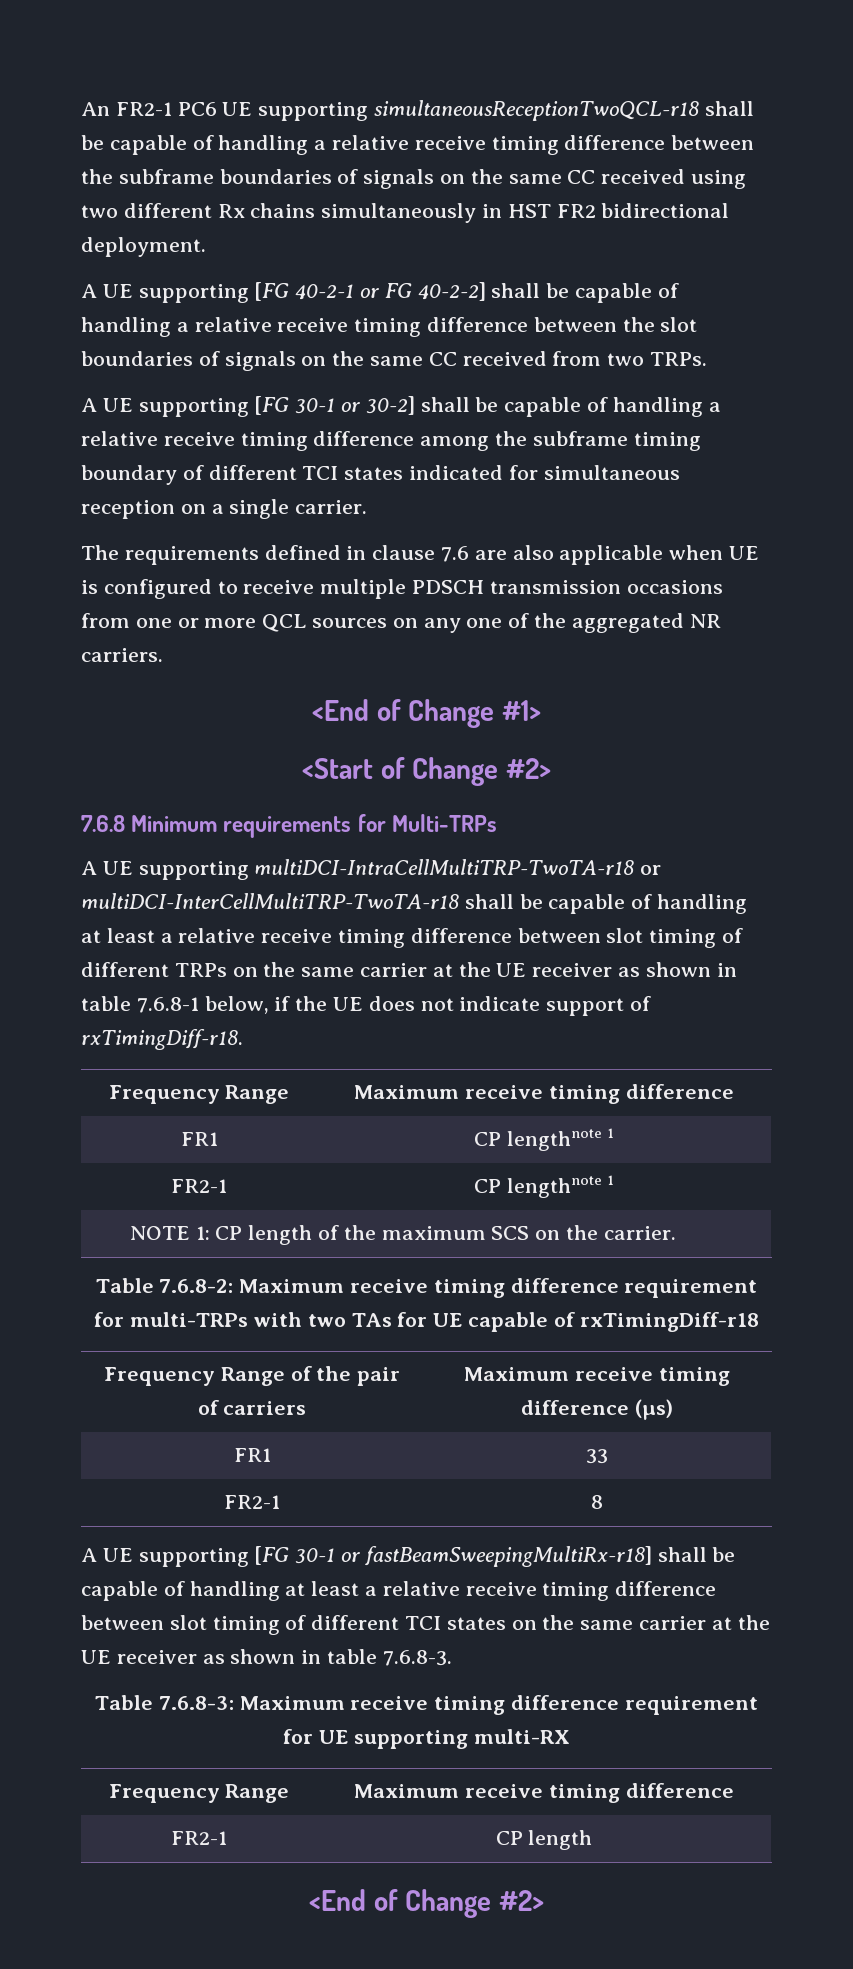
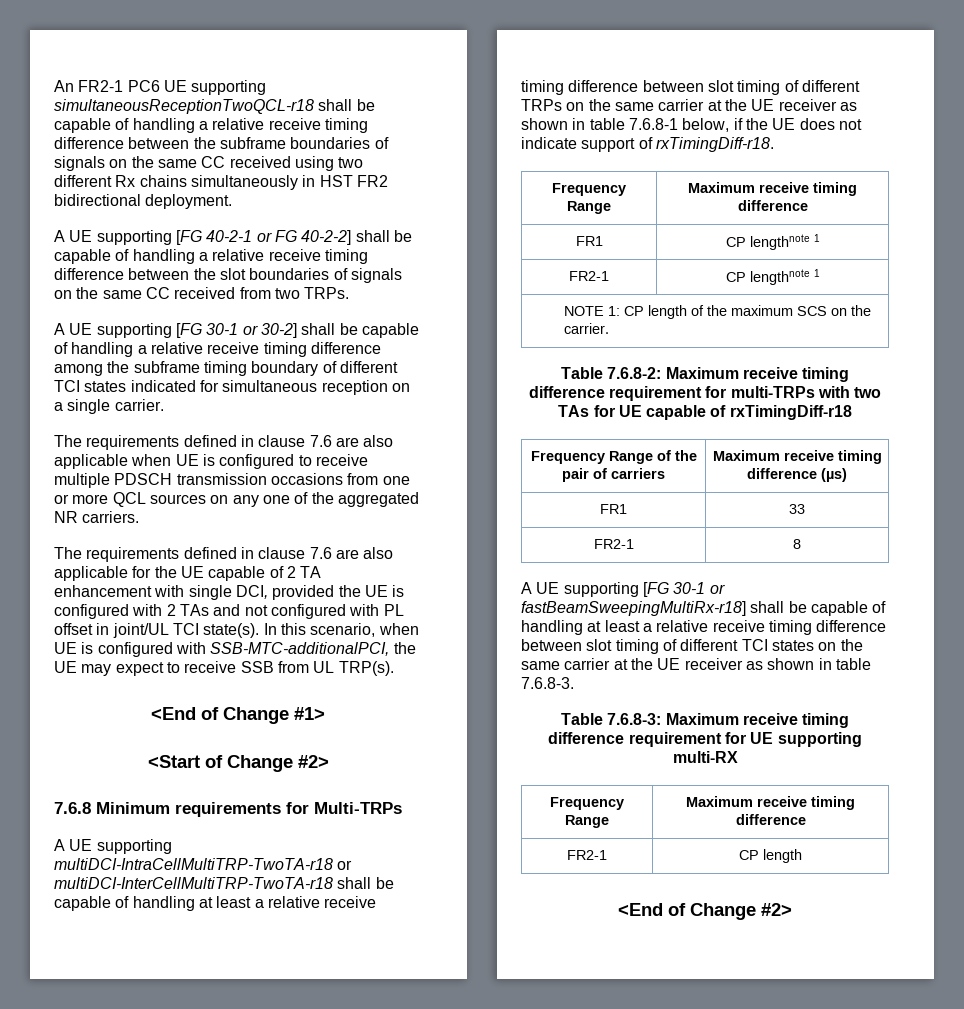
(163, 655) none -> [54,547,394,562] [54,566,322,581] [54,585,405,600] [54,604,404,619] [54,623,419,638] [54,642,416,657] [54,661,394,676] // The requirements defined in clause 7.6 are also applicable for the UE capable of 2 TA enhancement with single DCI, provided the UE is configured with 2 TAs and not configured with PL offset in joint/UL TCI state(s). In this scenario, when UE is configured with SSB-MTC-additionalPCI, the UE may expect to receive SSB from UL TRP(s).

